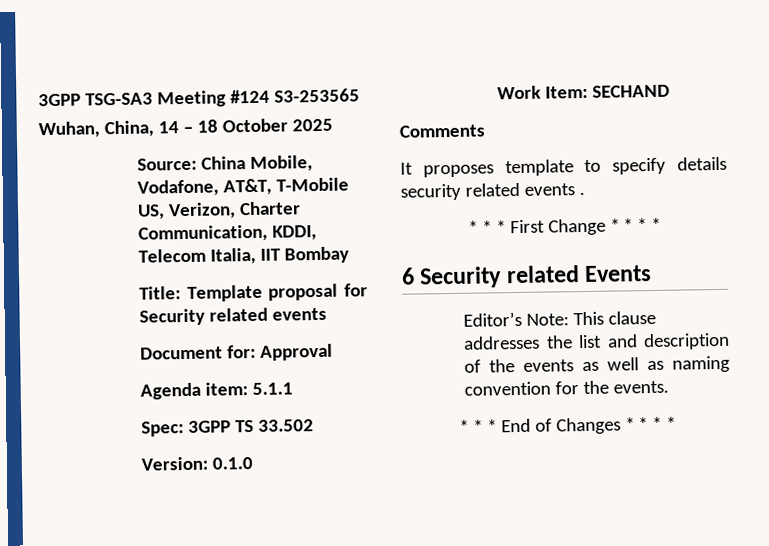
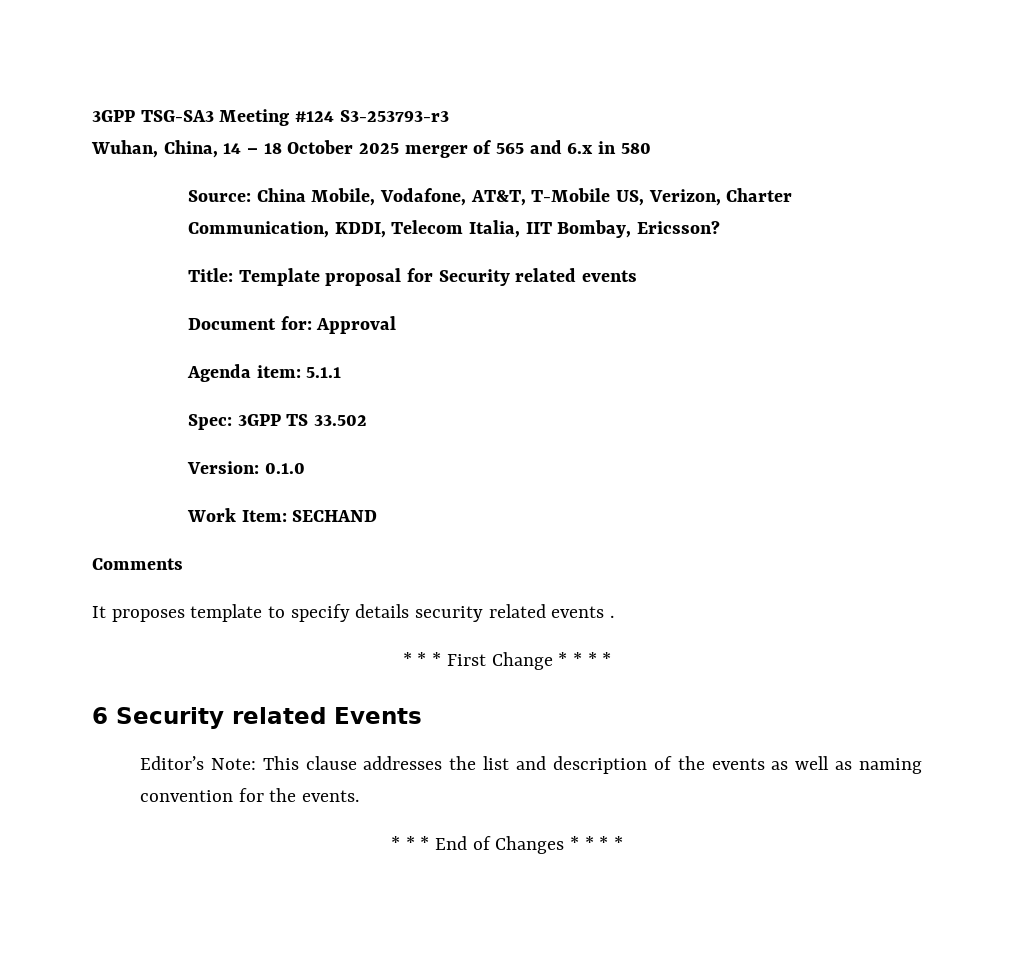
[273,88,360,103] S3-253565 -> [339,110,449,122] S3-253793-r3
(333, 125) none -> [404,140,651,158] merger of 565 and 6.x in 580
[283,246,349,264] Bombay -> [557,220,720,238] Bombay, Ericsson?

